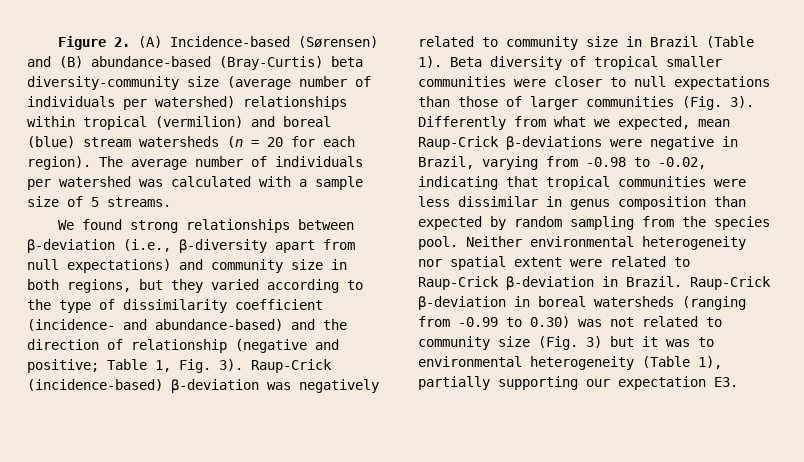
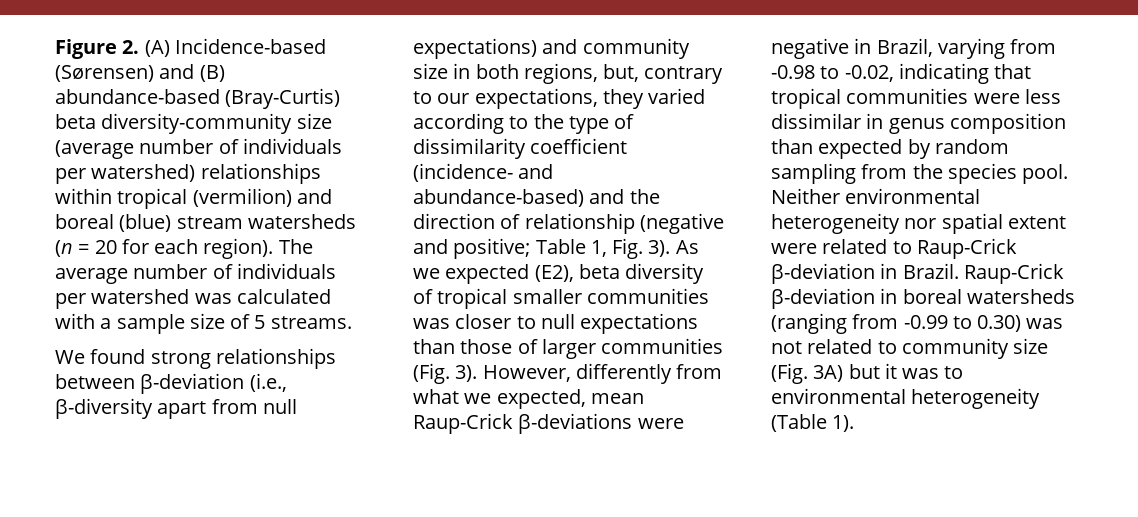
[139,279,163,290] but -> [603,64,724,84] [413,88,598,109] but, contrary to our expectations,
[251,359,332,373] [27,379,379,393] [418,36,754,50] [418,56,482,68] Raup-Crick (incidence-based) β-deviation was negatively related to community size in Brazil (Table 1). Beta -> [675,240,699,254] [413,264,620,284] As we expected (E2), beta
[514,79,546,87] were -> [413,318,450,329] was
[418,116,506,130] Differently -> [482,363,672,384] However, differently
[586,336,602,348] 3) -> [813,365,844,382] 3A)
[698,356,722,369] [418,376,738,390] 1), partially supporting our expectation E3. -> [832,415,855,432] 1).

